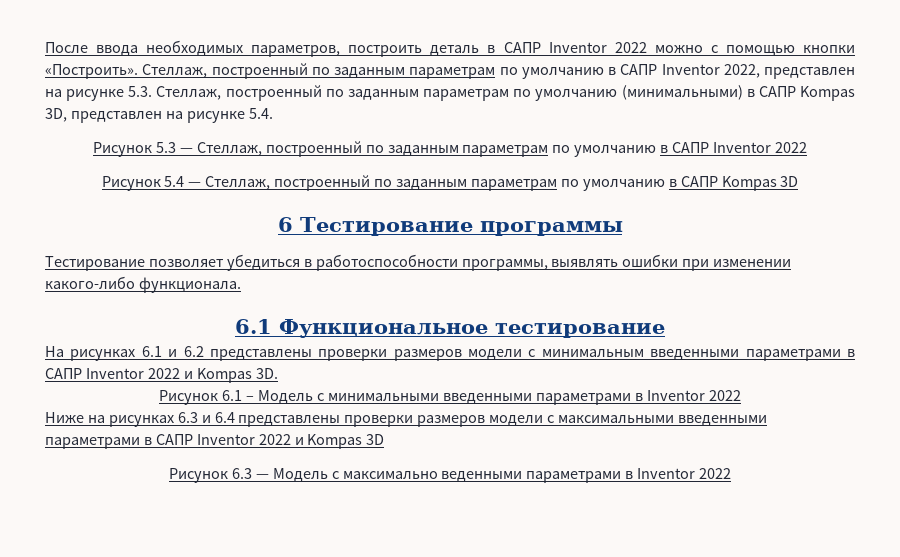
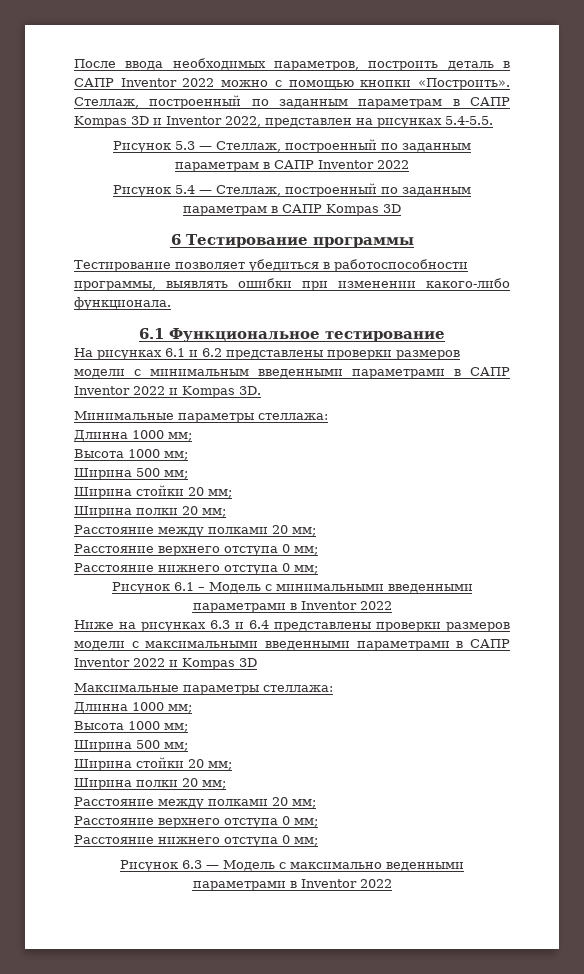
[499,64,855,79] [45,85,855,101] [45,108,273,123] по умолчанию в САПР Inventor 2022, представлен на рисунке 5.3. Стеллаж, построенный по заданным параметрам по умолчанию (минимальными) в САПР Kompas 3D, представлен на рисунке 5.4. -> [452,97,510,106] [74,116,493,128] в САПР Kompas 3D и Inventor 2022, представлен на рисунках 5.4-5.5.
[552,145,657,157] по умолчанию -> (259, 167) none
[560,179,665,191] по умолчанию -> (267, 211) none
(278, 373) none -> [74,411,328,423] [74,430,192,441] [74,449,188,460] [74,468,188,480] [74,485,232,499] [74,506,226,518] [74,525,316,537] [74,544,318,556] [74,563,318,575] // Минимальные параметры стеллажа: // Длинна 1000 мм; // Высота 1000 мм; // Ширина 500 мм; // Ширина стойки 20 мм; // Ширина полки 20 мм; // Расстояние между полками 20 мм; // Расстояние верхнего отступа 0 мм; // Расстояние нижнего отступа 0 мм;
(385, 439) none -> [74,683,333,695] [74,702,192,713] [74,721,188,732] [74,740,188,752] [74,757,232,771] [74,778,226,790] [74,797,316,809] [74,816,318,828] [74,835,318,847] // Максимальные параметры стеллажа: // Длинна 1000 мм; // Высота 1000 мм; // Ширина 500 мм; // Ширина стойки 20 мм; // Ширина полки 20 мм; // Расстояние между полками 20 мм; // Расстояние верхнего отступа 0 мм; // Расстояние нижнего отступа 0 мм;

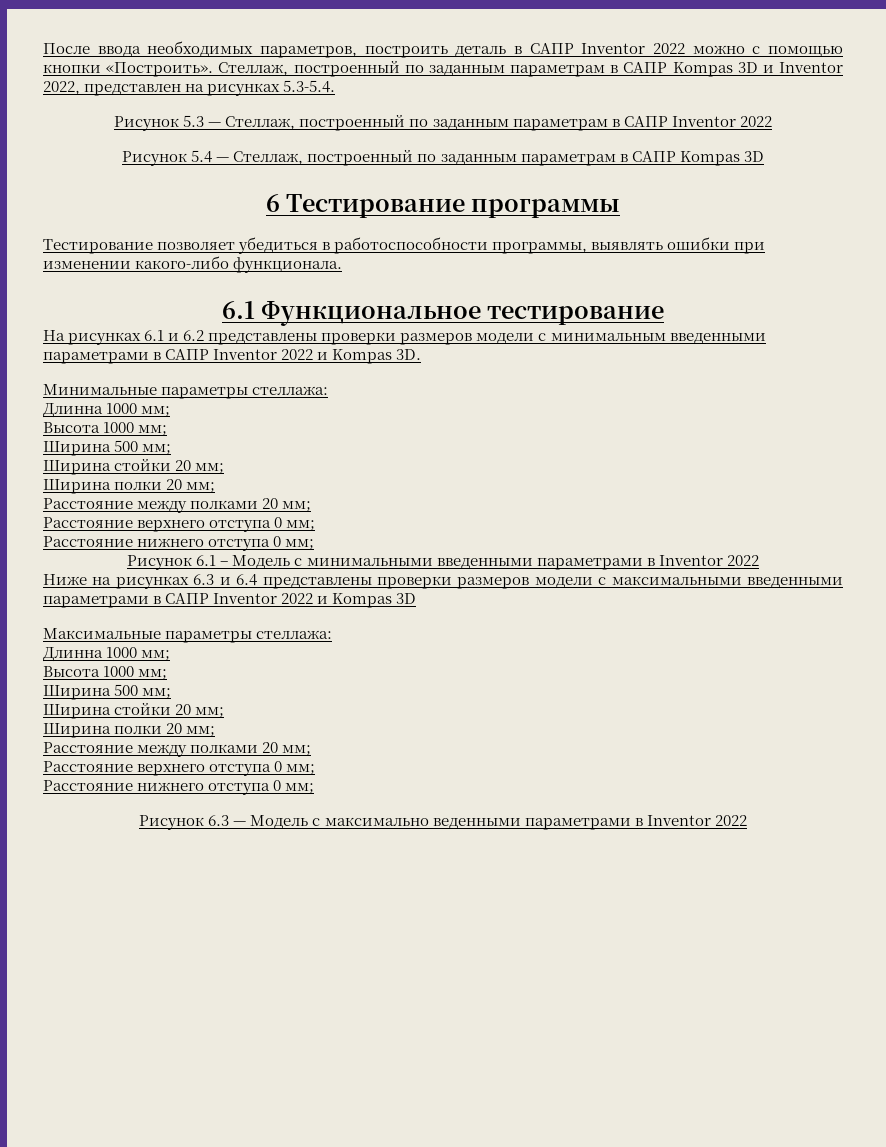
[445,116,493,125] 5.4-5.5. -> [283,80,336,93] 5.3-5.4.

